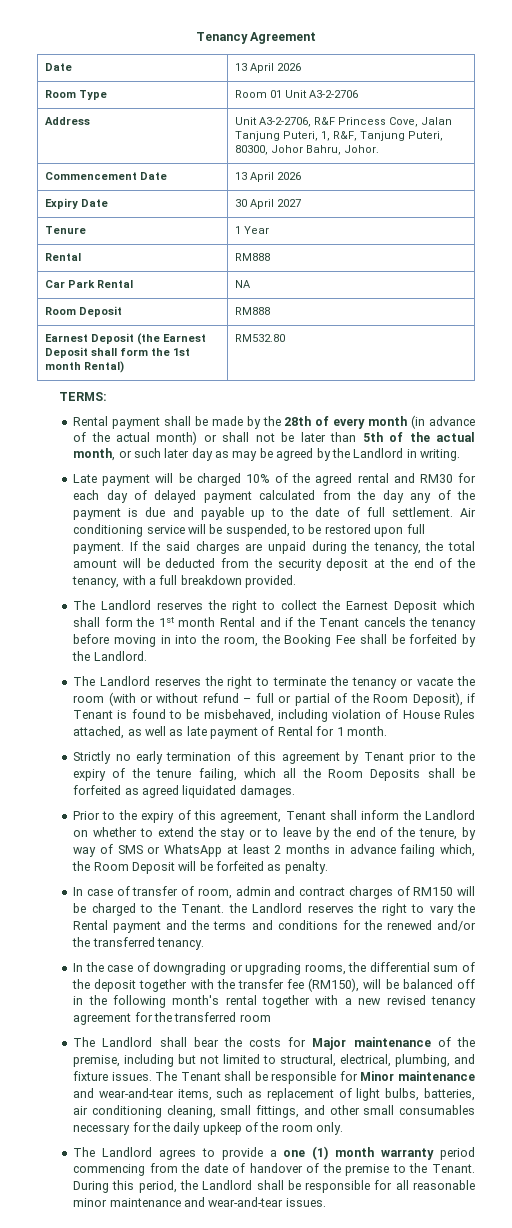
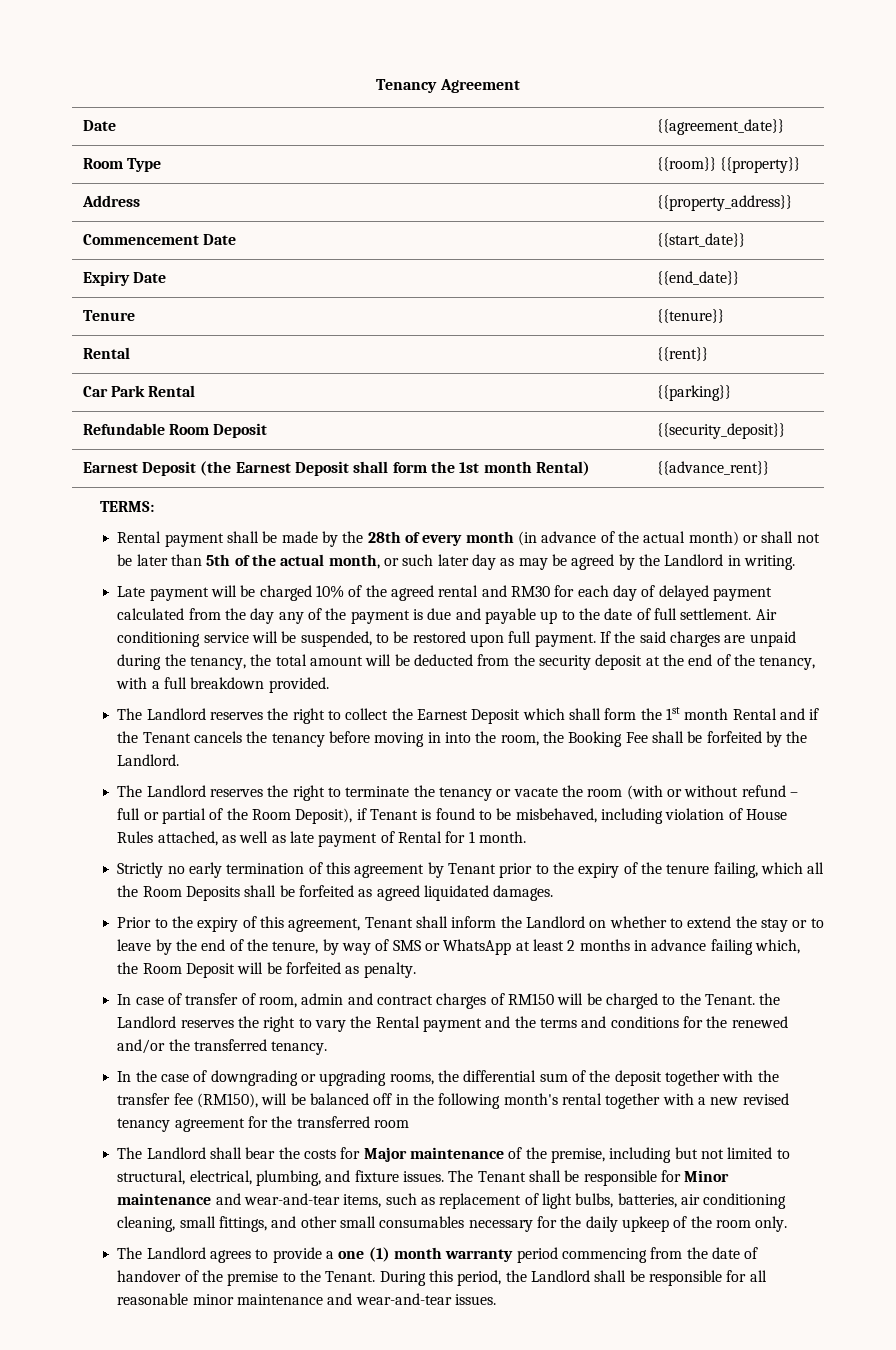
[234,63,301,73] 13 April 2026 -> [656,119,784,135] {{agreement_date}}
[234,90,358,98] [44,117,90,125] [234,117,452,127] [234,131,443,141] [234,145,379,155] Room 01 Unit A3-2-2706 // Address | Unit A3-2-2706, R&F Princess Cove, Jalan Tanjung Puteri, 1, R&F, Tanjung Puteri, 80300, Johor Bahru, Johor. -> [656,157,801,173] [81,195,140,207] [656,195,792,211] {{room}} {{property}} // Address | {{property_address}}
[234,172,301,182] 13 April 2026 -> [656,233,745,247] {{start_date}}
[234,199,301,209] 30 April 2027 -> [656,271,739,285] {{end_date}}
[234,226,269,234] [44,253,81,261] [234,253,270,261] 1 Year // Rental | RM888 -> [656,309,724,323] [82,347,130,359] [656,347,708,361] {{tenure}} // Rental | {{rent}}
[234,280,251,288] NA // -> [656,385,731,401] [82,423,165,435] {{parking}} // Refundable
[234,307,270,315] RM888 -> [656,423,785,439] {{security_deposit}}
[234,334,285,342] RM532.80 -> [656,461,769,475] {{advance_rent}}

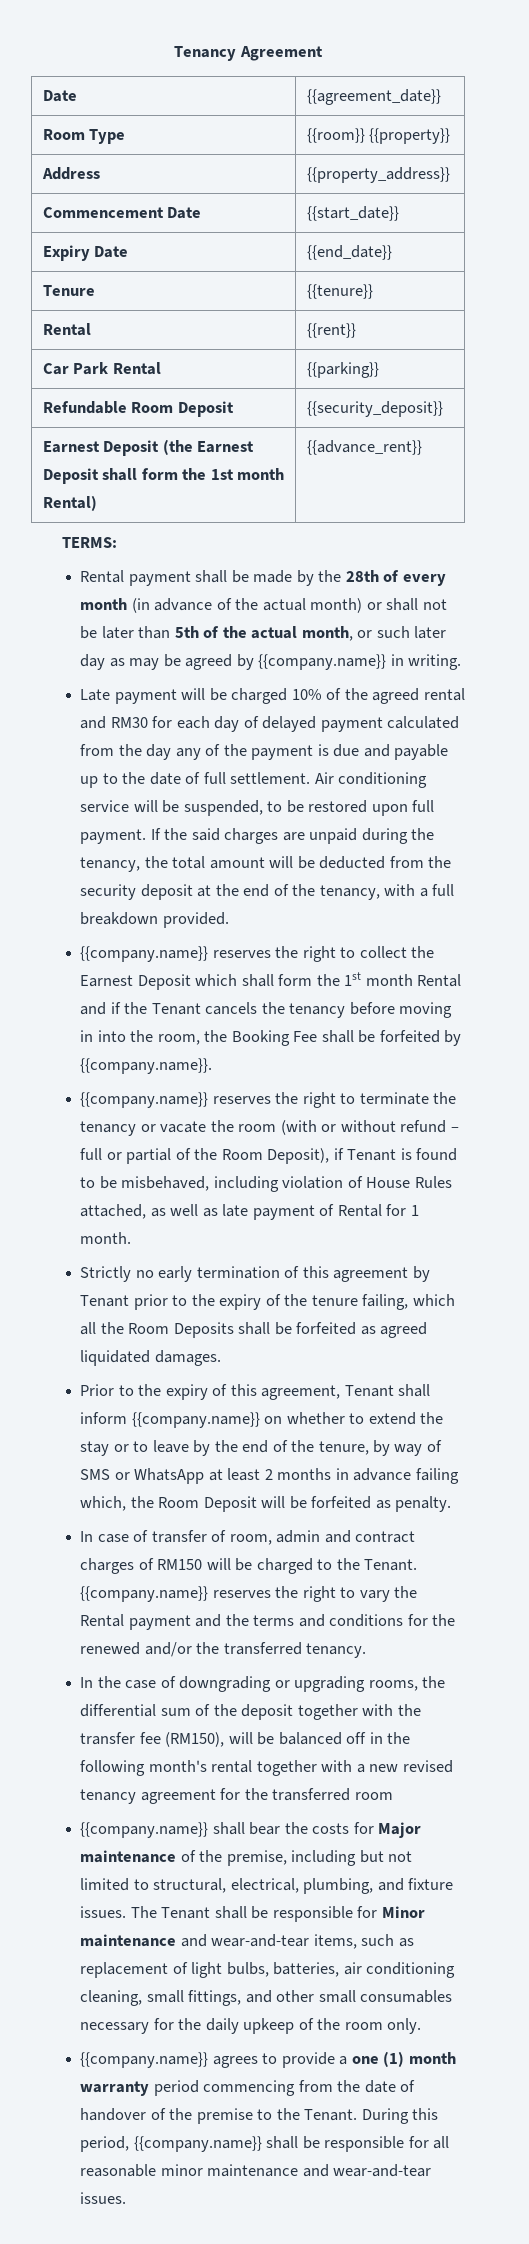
[638,554,724,566] the Landlord -> [258,654,387,670] {{company.name}}
[117,708,206,720] The Landlord -> [80,946,209,962] {{company.name}}
[786,731,808,743] [117,754,180,766] [117,785,206,797] the Landlord. // The Landlord -> [80,1058,213,1074] [80,1092,209,1108] {{company.name}}. // {{company.name}}
[500,916,585,928] the Landlord -> [131,1412,260,1428] {{company.name}}
[759,993,781,1005] [117,1016,177,1028] the Landlord -> [80,1586,209,1602] {{company.name}}
[117,1147,206,1159] The Landlord -> [80,1822,209,1838] {{company.name}}
[117,1247,206,1259] The Landlord -> [80,2052,209,2068] {{company.name}}
[505,1270,590,1282] the Landlord -> [133,2136,262,2152] {{company.name}}

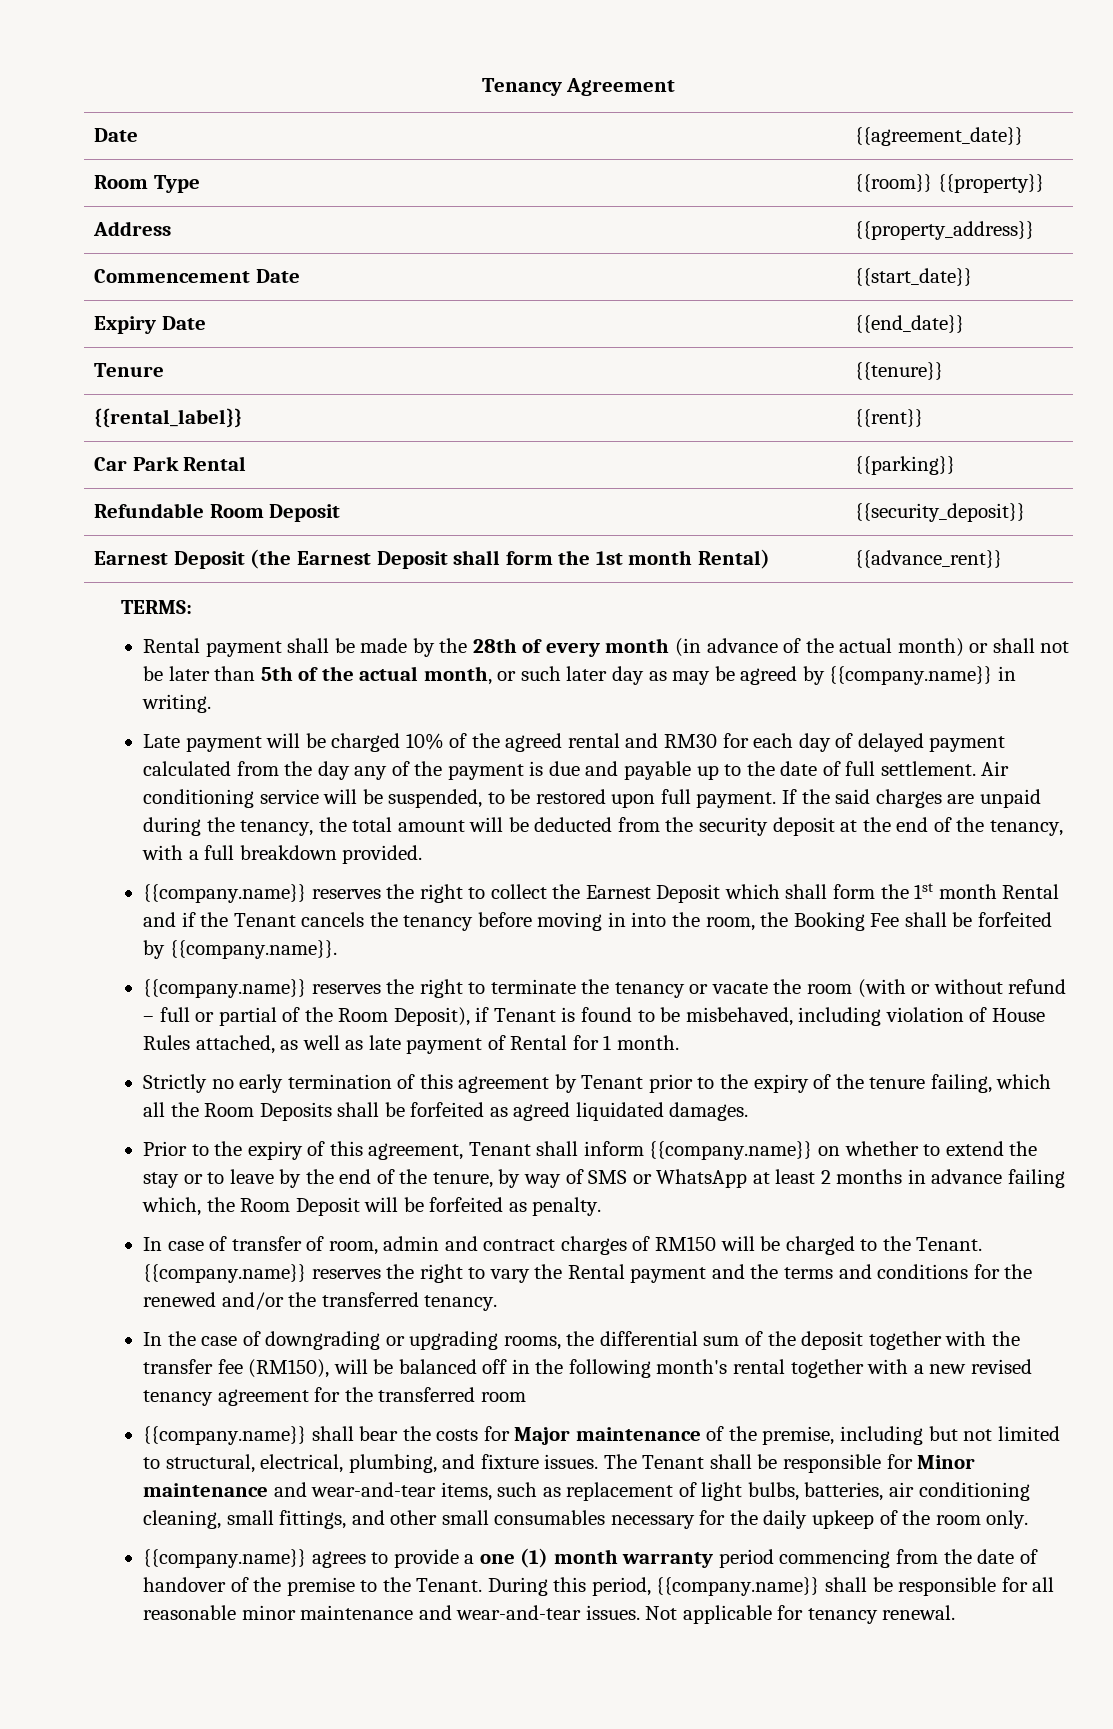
[42,323,91,336] Rental -> [94,408,243,428] {{rental_label}}
(127, 2198) none -> [645,1605,956,1624] Not applicable for tenancy renewal.

